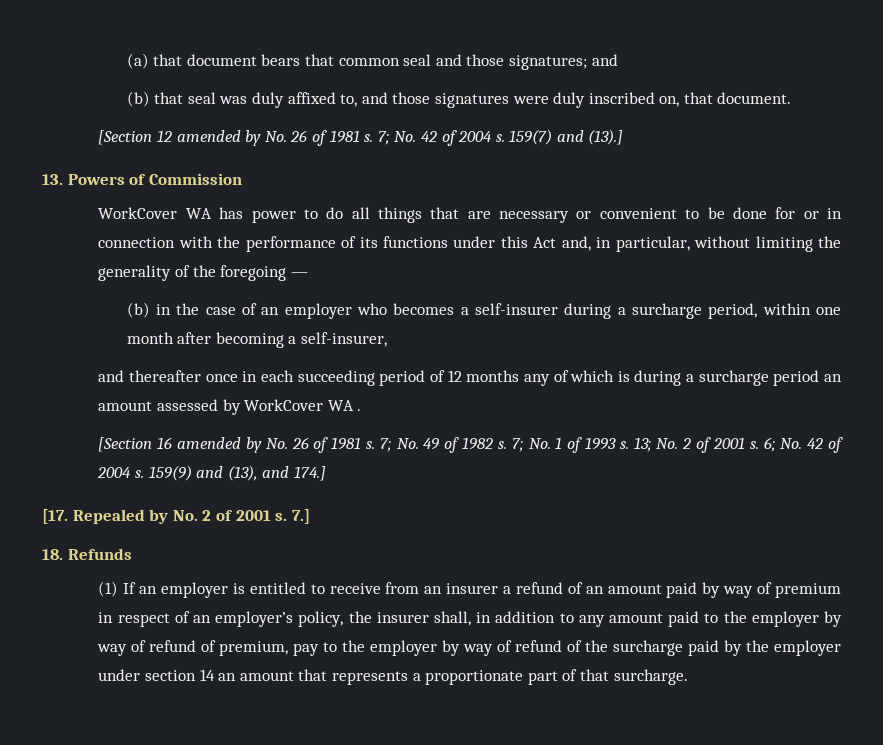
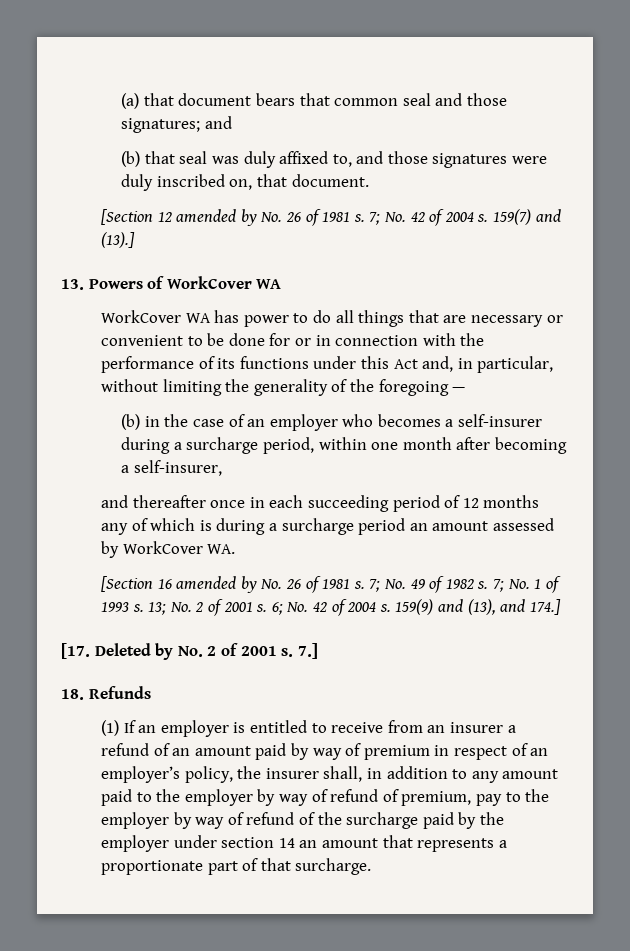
[148,173,242,185] Commission -> [166,276,282,289] WorkCover WA
[327,400,362,411] WA . -> [207,544,236,554] WA.
[72,509,145,524] Repealed -> [94,643,151,656] Deleted

